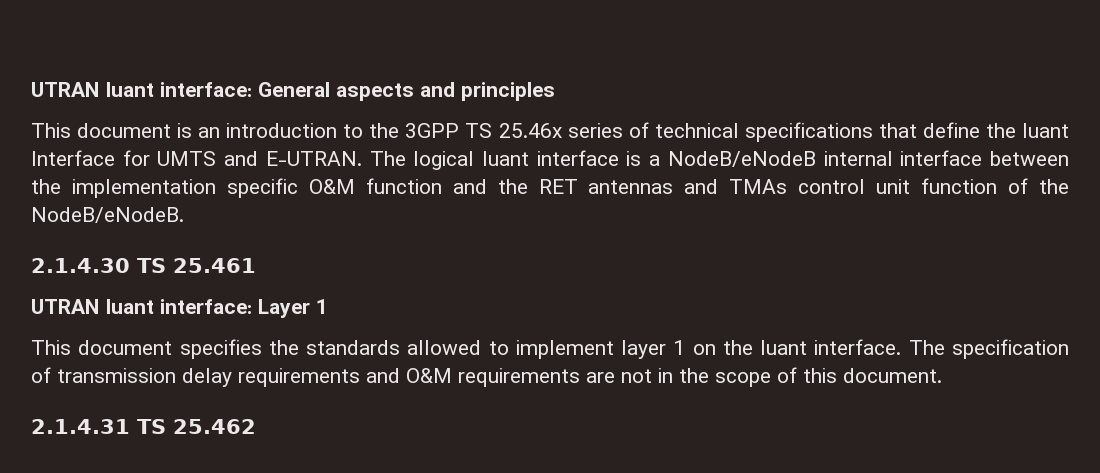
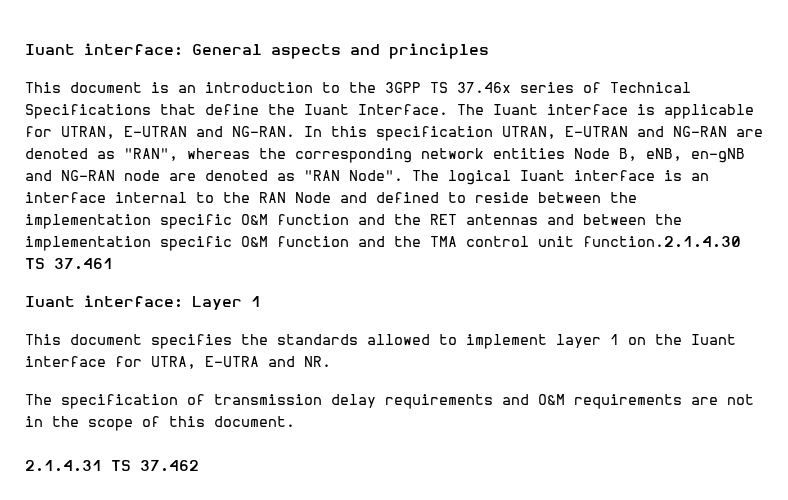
[31,82,99,97] UTRAN -> (25, 49) none
[498,123,562,138] 25.46x -> [457,82,511,93] 37.46x
[654,122,873,142] technical specifications -> [610,82,691,93] [25,104,151,119] Technical Specifications
[31,150,362,166] Interface for UMTS and E-UTRAN. -> [358,104,754,119] [25,126,763,141] [25,148,745,163] [25,170,403,181] Interface. The Iuant interface is applicable for UTRAN, E-UTRAN and NG-RAN. In this specification UTRAN, E-UTRAN and NG-RAN are denoted as "RAN", whereas the corresponding network entities Node B, eNB, en-gNB and NG-RAN node are denoted as "RAN Node".
[649,150,983,167] a NodeB/eNodeB internal interface -> [691,173,709,181] [25,192,529,203] an interface internal to the RAN Node and defined to reside
[729,178,1069,194] [31,207,184,223] [31,258,256,273] [31,299,99,314] TMAs control unit function of the NodeB/eNodeB. // 2.1.4.30 TS 25.461 // UTRAN -> [583,214,682,225] [25,236,741,251] [25,258,113,270] between the implementation specific O&M function and the TMA control unit function.2.1.4.30 TS 37.461 //
[814,339,902,355] interface. -> [25,356,331,369] interface for UTRA, E-UTRA and NR. //
[173,419,256,434] 25.462 -> [140,460,199,472] 37.462

